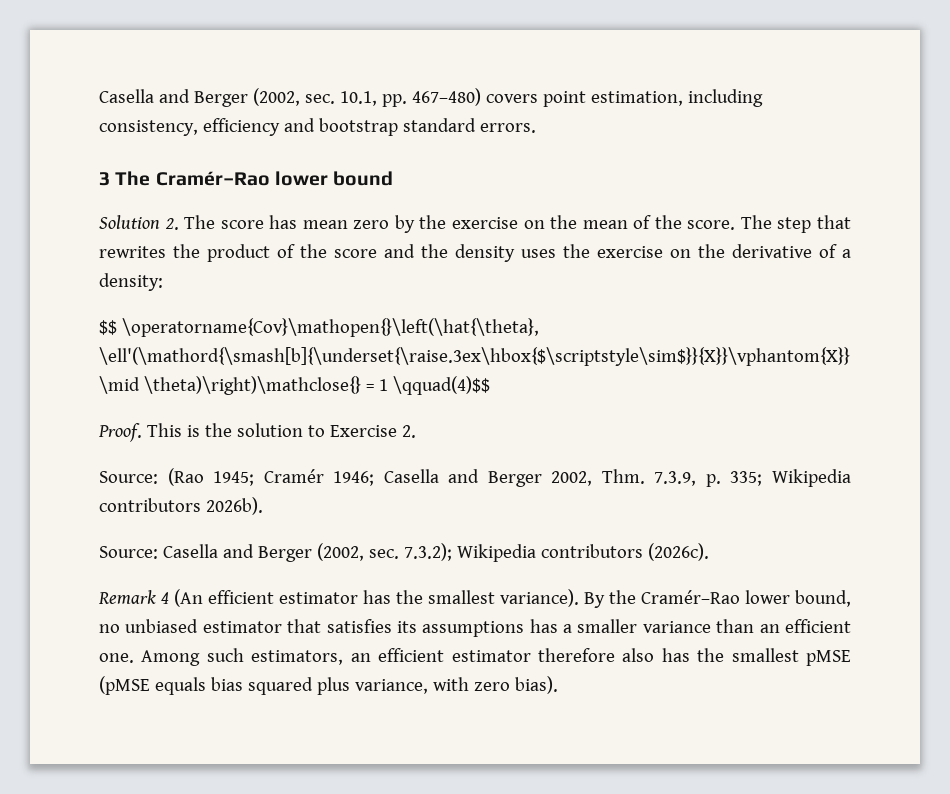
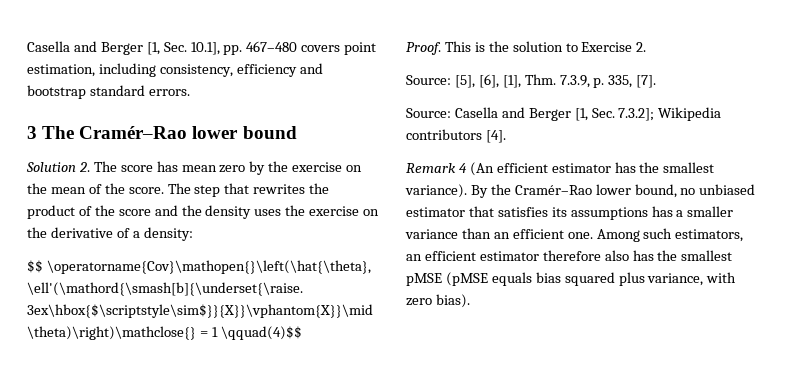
[99,88,481,107] Casella and Berger (2002, sec. 10.1, pp. 467–480) -> [27,41,298,55] Casella and Berger [1, Sec. 10.1], pp. 467–480
[167,468,852,487] [99,497,263,515] (Rao 1945; Cramér 1946; Casella and Berger 2002, Thm. 7.3.9, p. 335; Wikipedia contributors 2026b). -> [454,74,657,88] [5], [6], [1], Thm. 7.3.9, p. 335, [7].
[316,543,709,562] (2002, sec. 7.3.2); Wikipedia contributors (2026c). -> [574,107,722,121] [406,129,506,143] [1, Sec. 7.3.2]; Wikipedia contributors [4].

